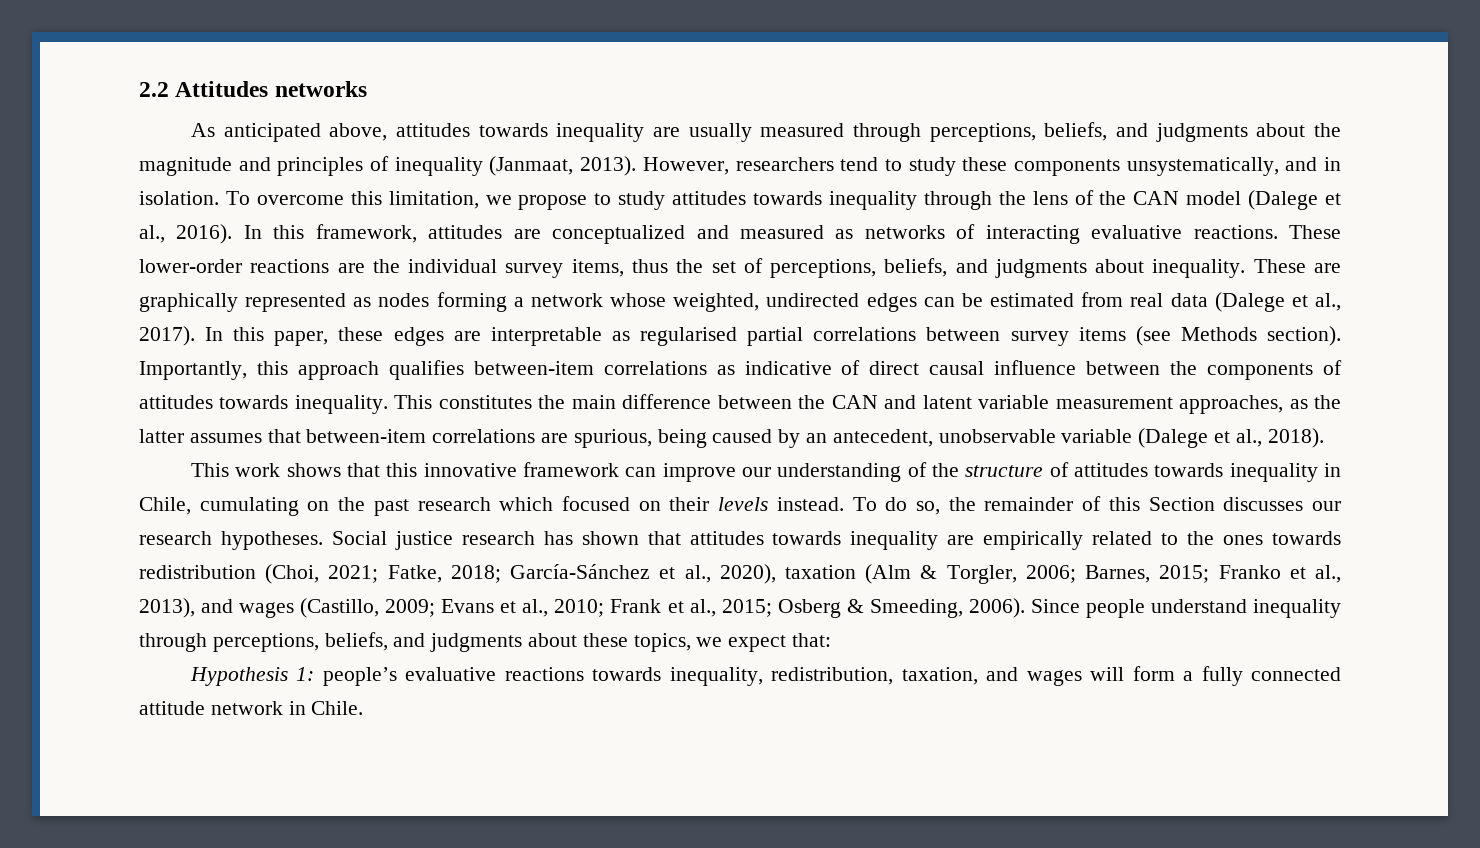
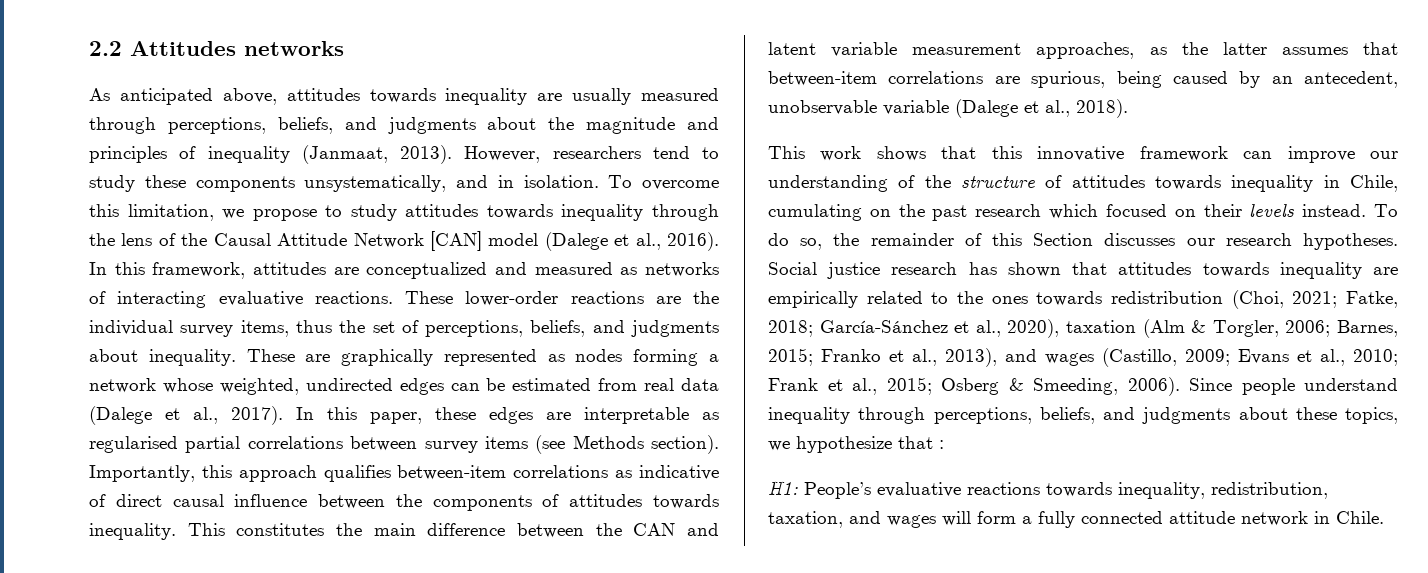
[1133,191,1180,205] CAN -> [213,231,482,251] Causal Attitude Network [CAN]
[728,633,832,652] [189,667,397,686] expect that: // Hypothesis 1: people’s -> [796,436,944,453] [768,481,871,499] hypothesize that : // H1: People’s

